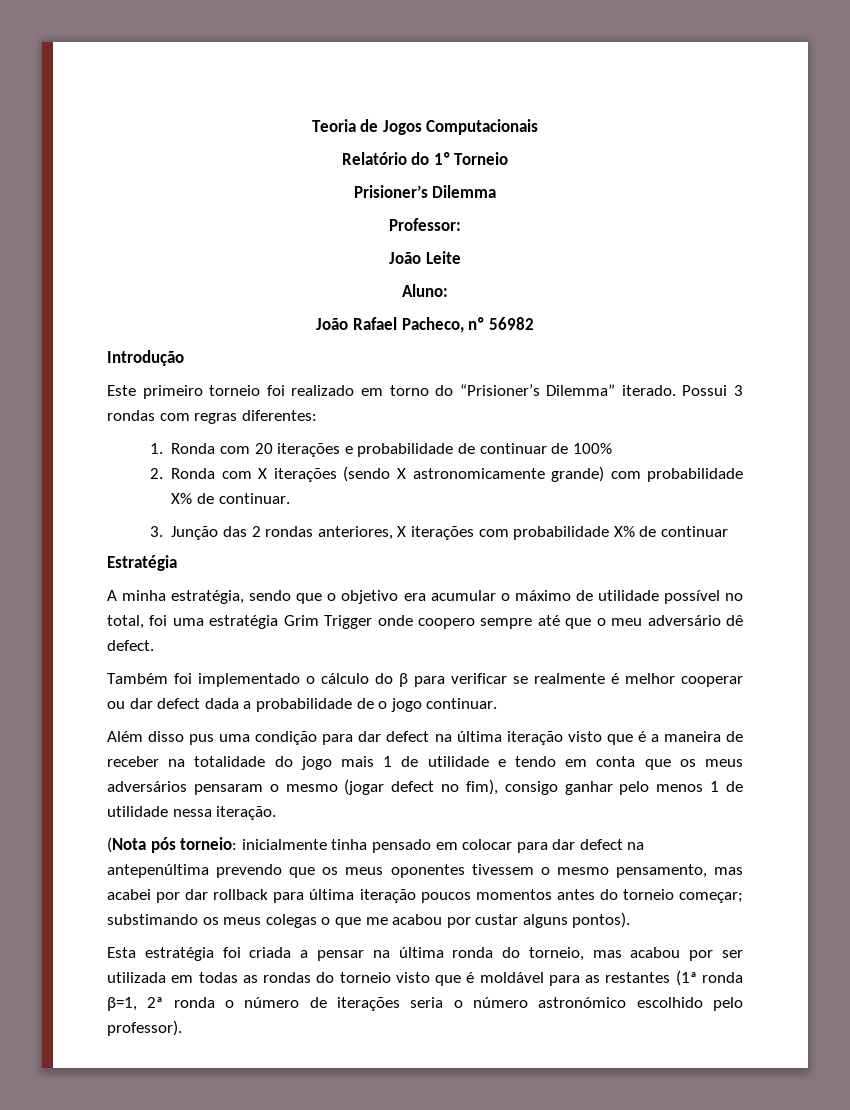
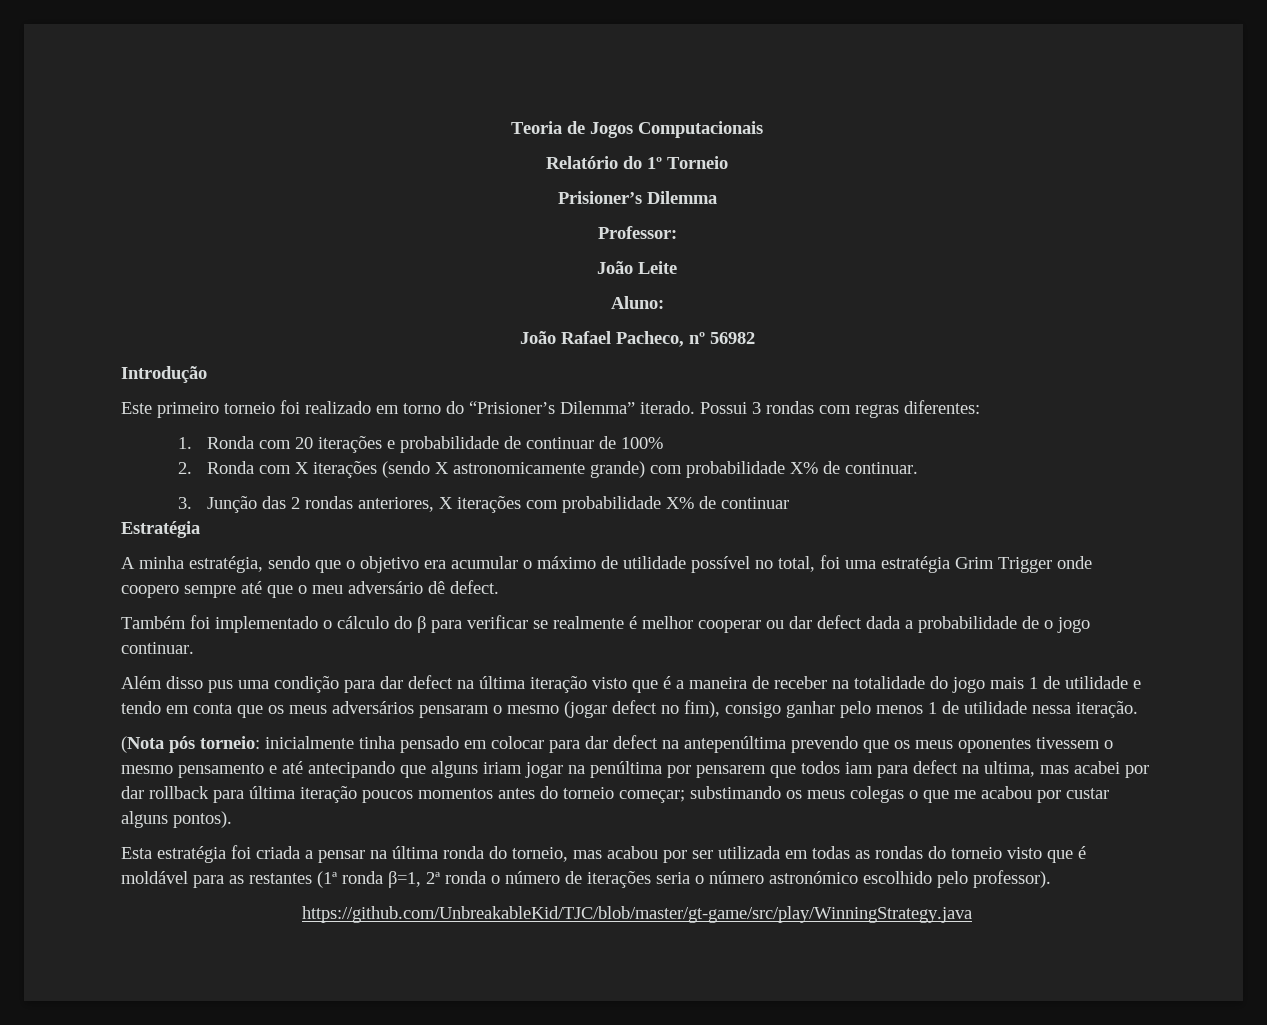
[615,864,707,878] pensamento, -> [178,760,1035,778] pensamento e até antecipando que alguns iriam jogar na penúltima por pensarem que todos iam para defect na ultima,
(182, 1028) none -> [302,906,972,923] // https://github.com/UnbreakableKid/TJC/blob/master/gt-game/src/play/WinningStrategy.java

